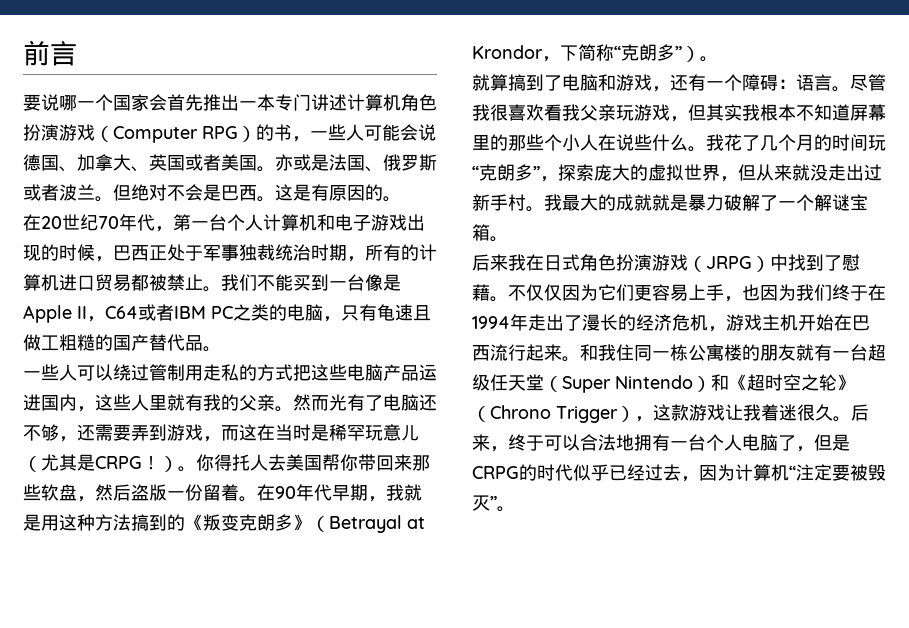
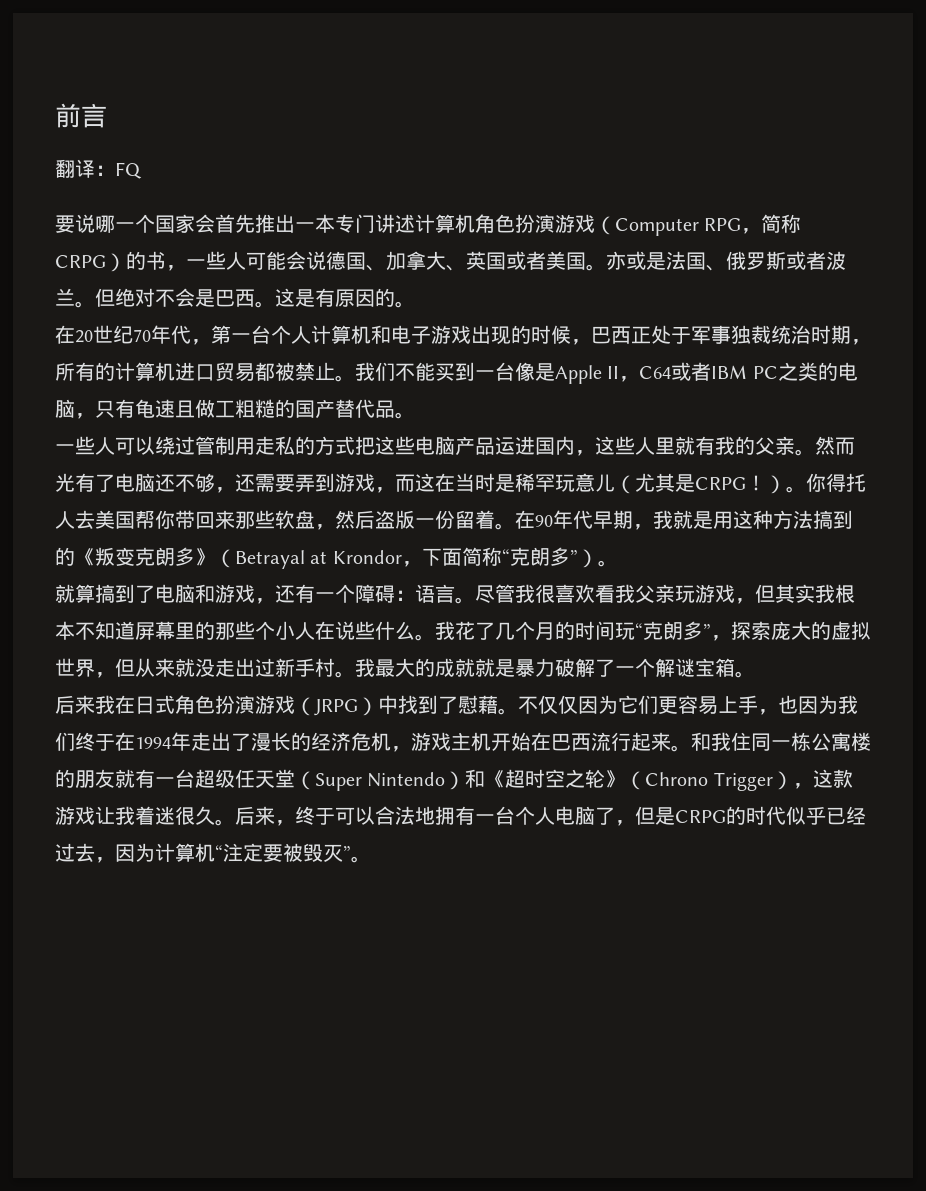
(77, 53) none -> [55,159,142,179] // 翻译：FQ
(238, 132) none -> [741,214,802,234] [55,255,106,268] ，简称CRPG
(578, 53) none -> [441,548,462,566] 面

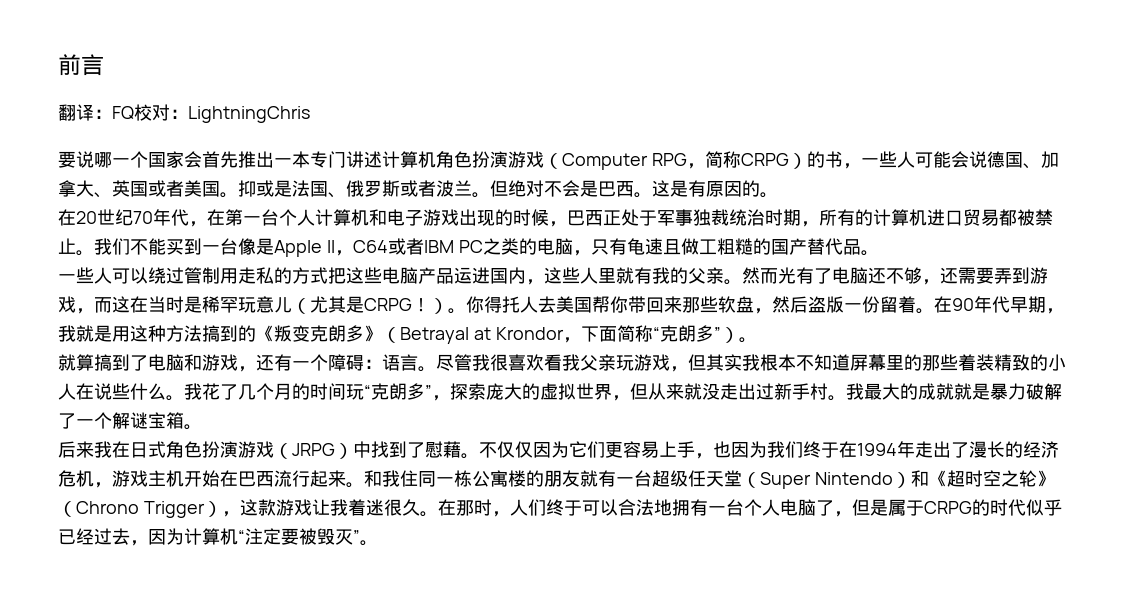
(142, 170) none -> [134,104,310,123] 校对：LightningChris
[606,251,626,270] 亦 -> [238,180,256,197] 抑
(211, 342) none -> [207,209,225,226] 在
[255,621,275,640] 个 -> [958,354,1048,371] 着装精致的
[235,806,295,826] 后来， -> [437,499,546,517] 在那时，人们
(675, 816) none -> [887,499,924,516] 属于

